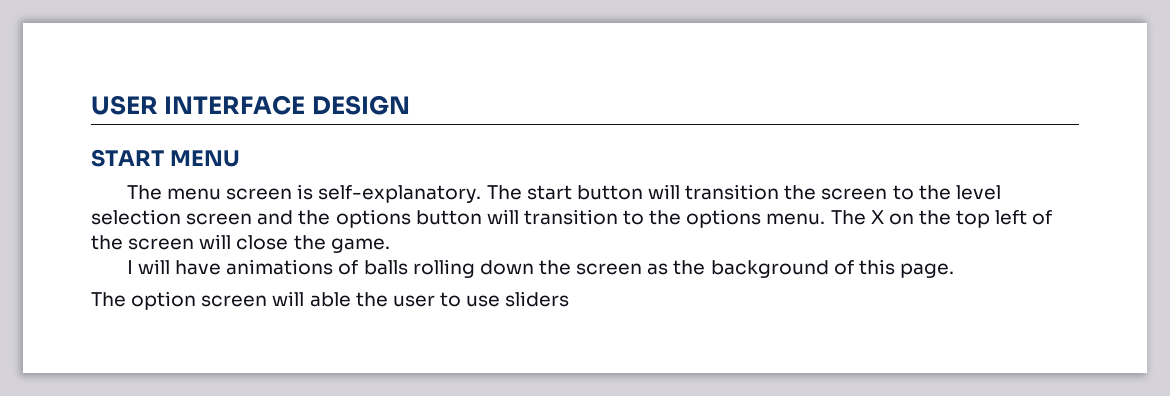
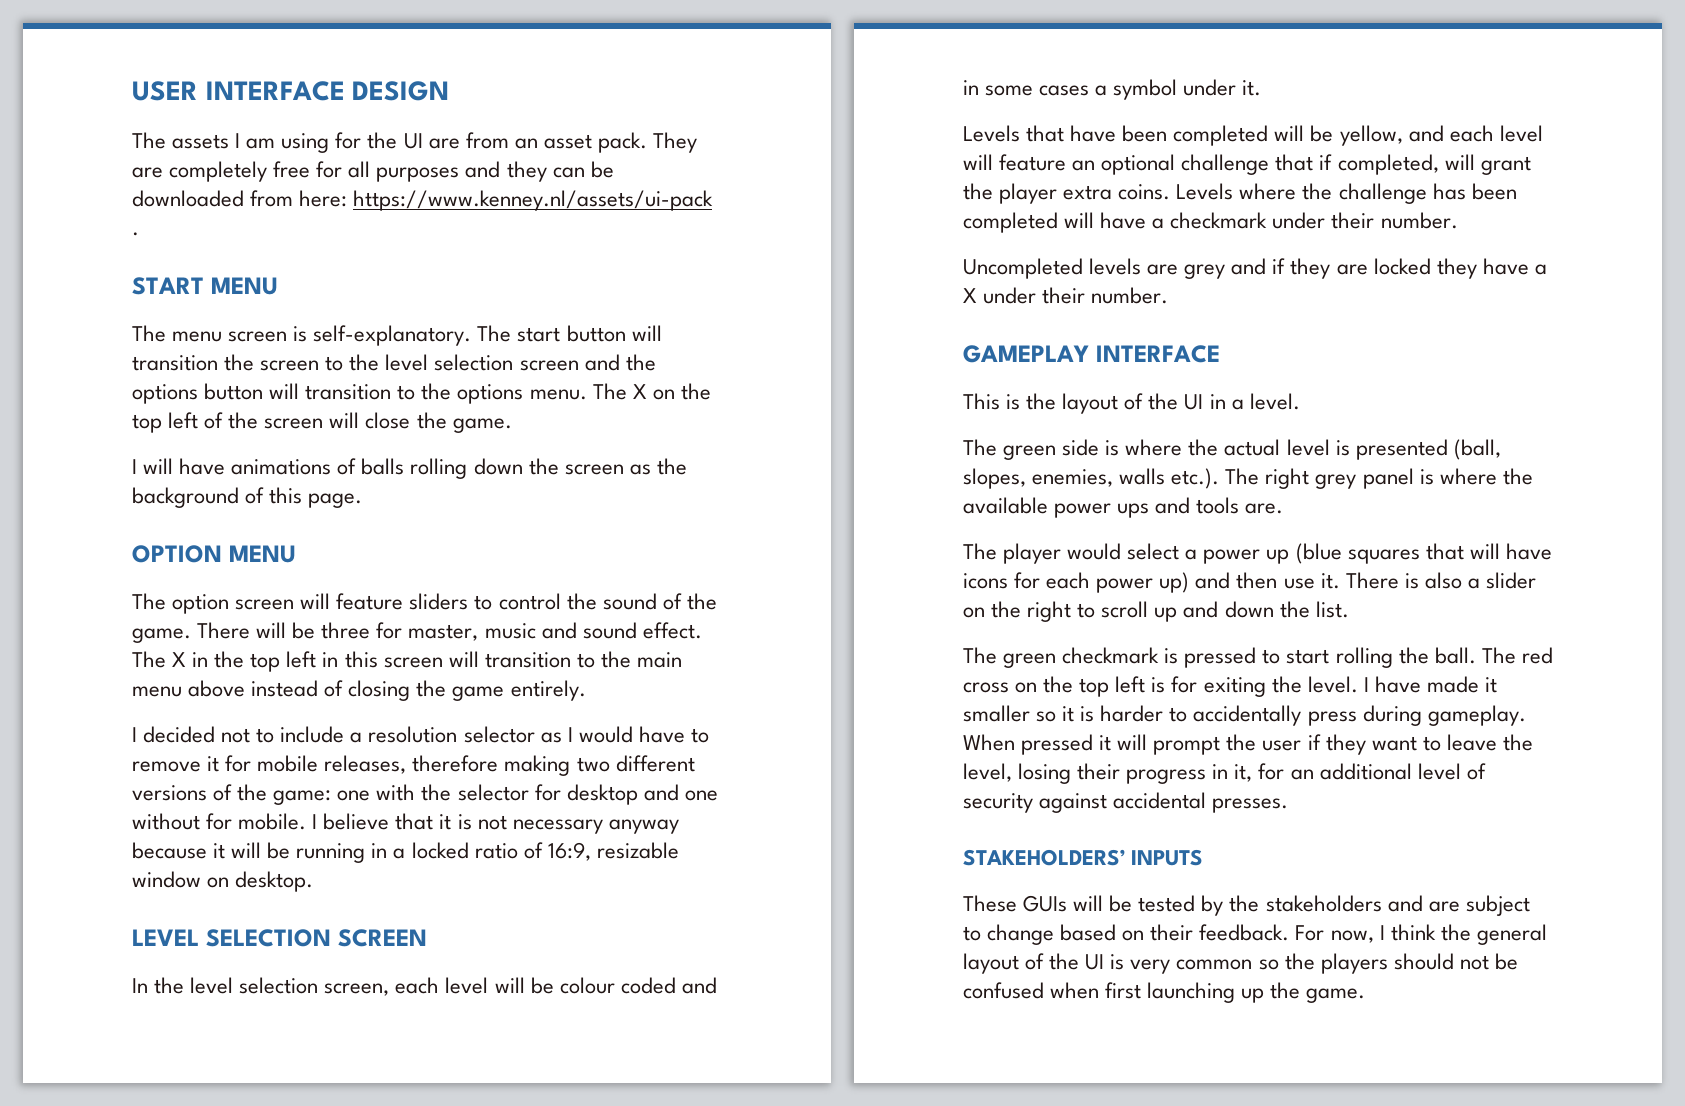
(410, 105) none -> [132,132,697,153] [132,161,614,182] [132,190,714,211] [132,232,139,236] // The assets I am using for the UI are from an asset pack. They are completely free for all purposes and they can be downloaded from here: https://www.kenney.nl/assets/ui-pack .
(954, 270) none -> [132,545,296,563] // OPTION MENU
[309,291,570,307] able the user to use sliders -> [336,593,717,610] [132,622,702,643] [132,651,682,672] [132,680,586,701] [132,726,709,743] [132,755,695,776] [132,784,718,805] [132,813,679,834] [132,842,679,863] [132,871,314,892] [132,929,427,947] [132,977,717,996] [963,79,1262,100] [963,125,1543,146] [963,154,1531,175] [963,183,1517,204] [963,212,1458,233] [963,258,1547,279] [963,287,1169,304] [963,345,1220,363] [963,393,1300,414] [963,439,1501,460] [963,468,1533,489] [963,497,1284,518] [963,543,1552,564] [963,572,1536,593] [963,601,1349,622] [963,647,1553,668] [963,676,1497,697] [963,705,1526,726] [963,734,1533,755] [963,763,1486,784] [963,792,1289,813] [963,849,1204,866] [963,895,1530,916] [963,924,1547,945] [963,953,1518,974] [963,982,1366,1003] feature sliders to control the sound of the game. There will be three for master, music and sound effect. The X in the top left in this screen will transition to the main menu above instead of closing the game entirely. // I decided not to include a resolution selector as I would have to remove it for mobile releases, therefore making two different versions of the game: one with the selector for desktop and one without for mobile. I believe that it is not necessary anyway because it will be running in a locked ratio of 16:9, resizable window on desktop. // LEVEL SELECTION SCREEN // In the level selection screen, each level will be colour coded and in some cases a symbol under it. // Levels that have been completed will be yellow, and each level will feature an optional challenge that if completed, will grant the player extra coins. Levels where the challenge has been completed will have a checkmark under their number. // Uncompleted levels are grey and if they are locked they have a X under their number. // GAMEPLAY INTERFACE // This is the layout of the UI in a level. // The green side is where the actual level is presented (ball, slopes, enemies, walls etc.). The right grey panel is where the available power ups and tools are. // The player would select a power up (blue squares that will have icons for each power up) and then use it. There is also a slider on the right to scroll up and down the list. // The green checkmark is pressed to start rolling the ball. The red cross on the top left is for exiting the level. I have made it smaller so it is harder to accidentally press during gameplay. When pressed it will prompt the user if they want to leave the level, losing their progress in it, for an additional level of security against accidental presses. // STAKEHOLDERS’ INPUTS // These GUIs will be tested by the stakeholders and are subject to change based on their feedback. For now, I think the general layout of the UI is very common so the players should not be confused when first launching up the game.

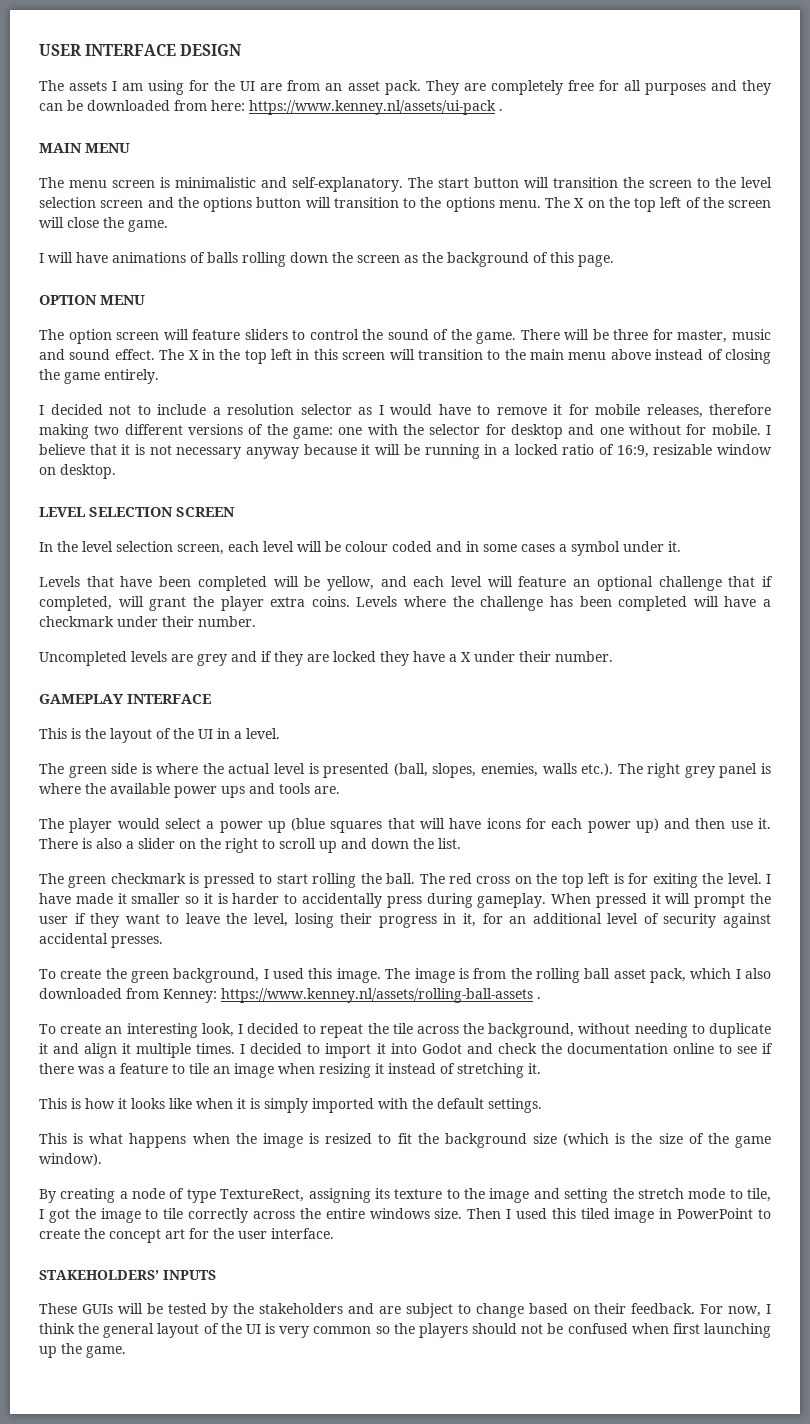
[132,277,204,295] START -> [39,143,82,153] MAIN
(308, 334) none -> [175,177,287,188] minimalistic and
(1289, 805) none -> [39,968,772,983] [39,988,541,1003] [39,1023,771,1038] [39,1043,773,1058] [39,1063,541,1078] [39,1098,542,1113] [39,1133,771,1148] [39,1153,102,1166] [39,1188,771,1203] [39,1208,772,1223] [39,1228,334,1243] // To create the green background, I used this image. The image is from the rolling ball asset pack, which I also downloaded from Kenney: https://www.kenney.nl/assets/rolling-ball-assets . // To create an interesting look, I decided to repeat the tile across the background, without needing to duplicate it and align it multiple times. I decided to import it into Godot and check the documentation online to see if there was a feature to tile an image when resizing it instead of stretching it. // This is how it looks like when it is simply imported with the default settings. // This is what happens when the image is resized to fit the background size (which is the size of the game window). // By creating a node of type TextureRect, assigning its texture to the image and setting the stretch mode to tile, I got the image to tile correctly across the entire windows size. Then I used this tiled image in PowerPoint to create the concept art for the user interface.

